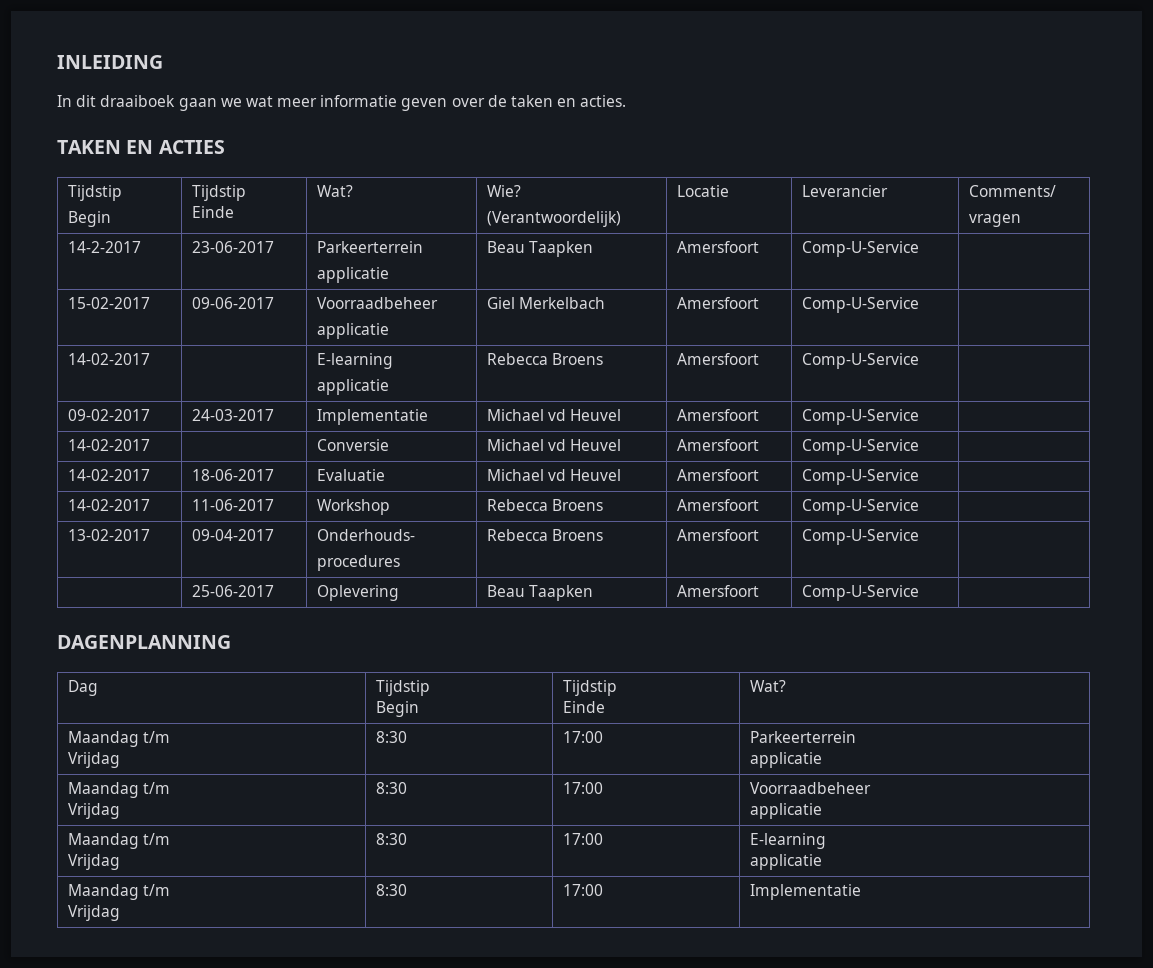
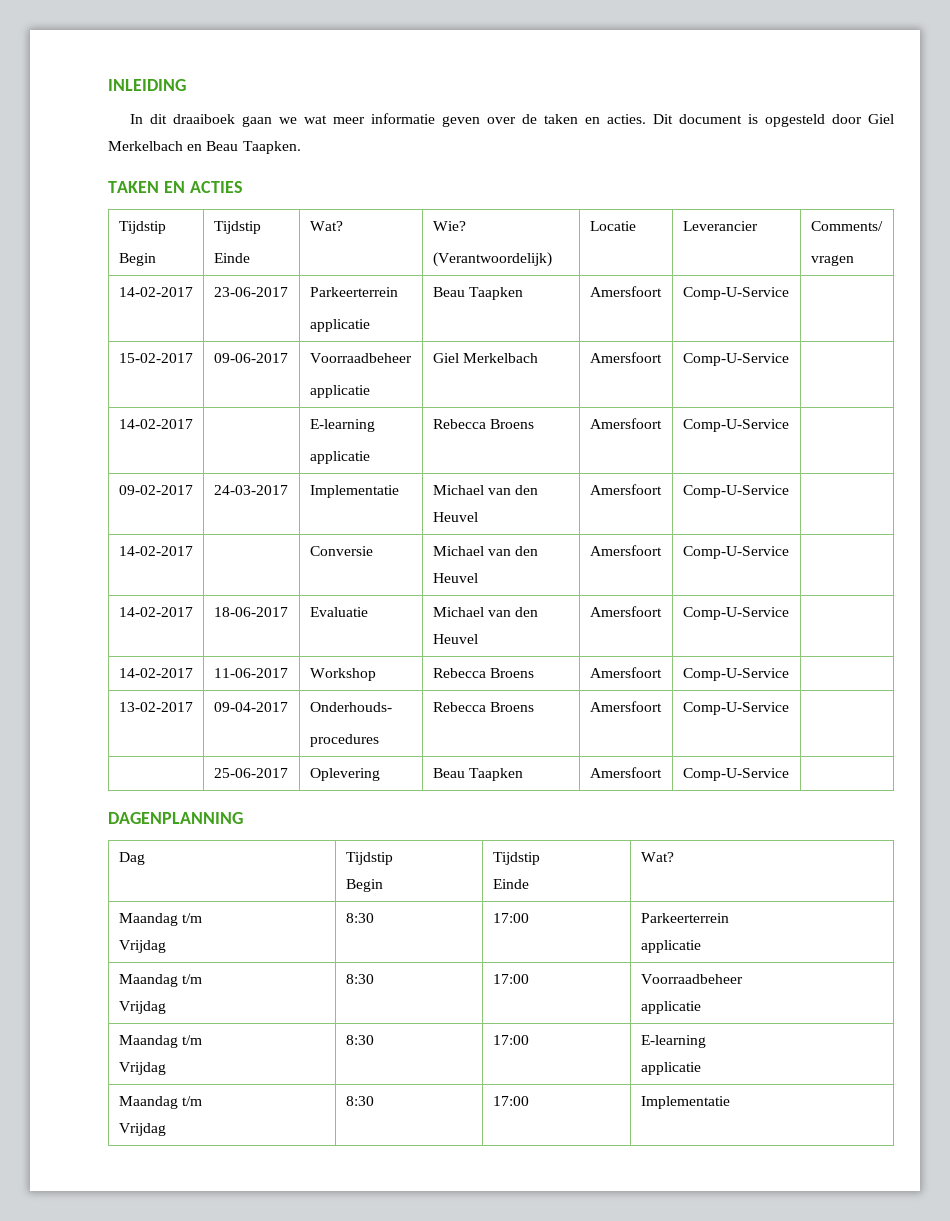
(627, 101) none -> [653,114,895,127] [108,141,301,154] Dit document is opgesteld door Giel Merkelbach en Beau Taapken.
[67,241,141,253] 14-2-2017 -> [118,287,193,297] 14-02-2017
[547,409,566,421] vd -> [487,485,538,495] van den
[547,439,566,451] vd -> [487,546,538,556] van den
[547,469,566,481] vd -> [487,607,538,617] van den

